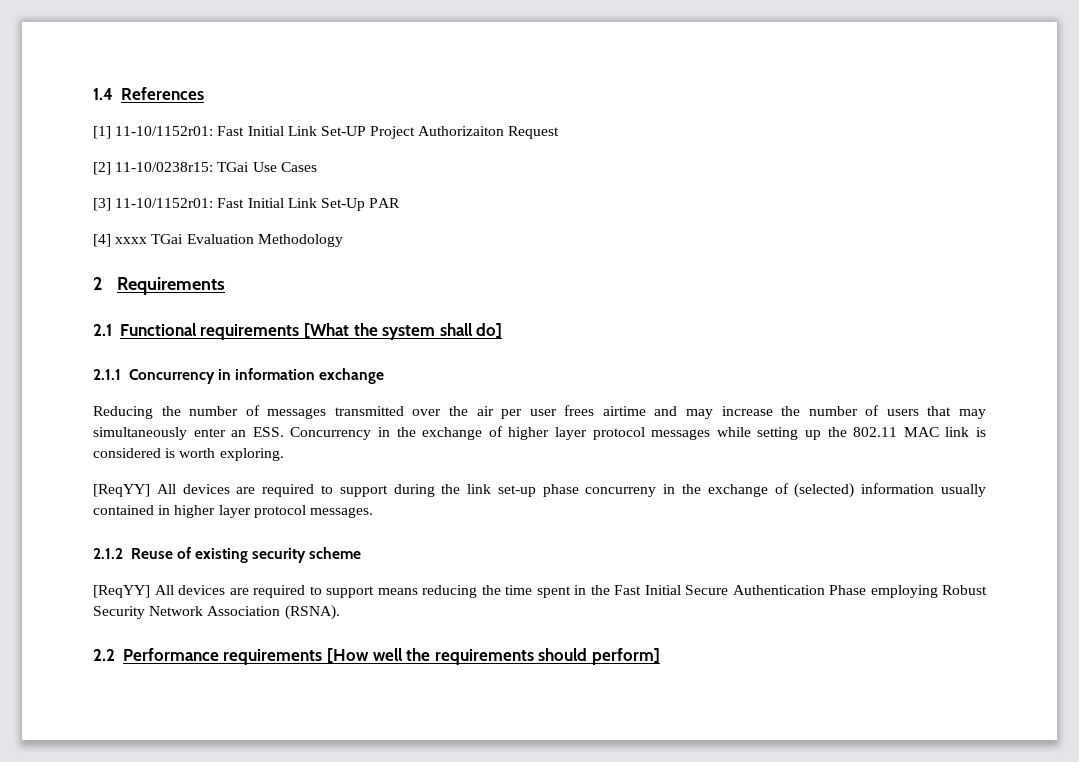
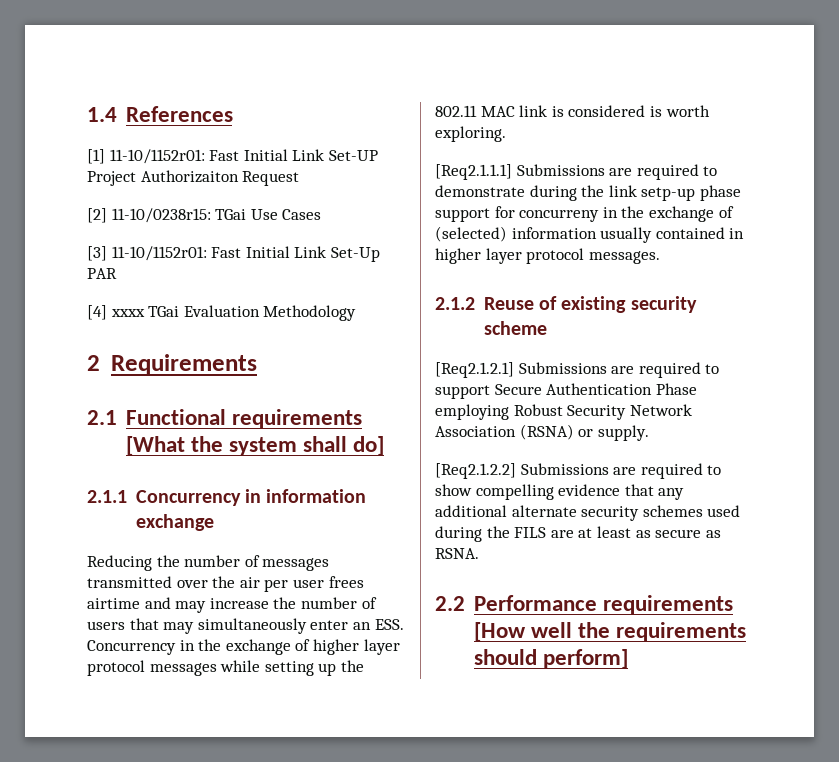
[93,484,388,497] [ReqYY] All devices are required to support -> [435,164,718,180] [435,185,525,197] [Req2.1.1.1] Submissions are required to demonstrate
[497,484,579,497] set-up phase -> [641,185,741,201] [435,206,515,222] setp-up phase support for
[93,585,681,598] [ReqYY] All devices are required to support means reducing the time spent in the Fast Initial -> [435,362,720,378] [435,385,490,399] [Req2.1.2.1] Submissions are required to support
[284,605,340,620] (RSNA). -> [519,424,649,441] [435,463,722,479] [435,484,685,500] [435,505,741,521] [435,526,721,542] [435,548,479,559] (RSNA) or supply. // [Req2.1.2.2] Submissions are required to show compelling evidence that any additional alternate security schemes used during the FILS are at least as secure as RSNA.

